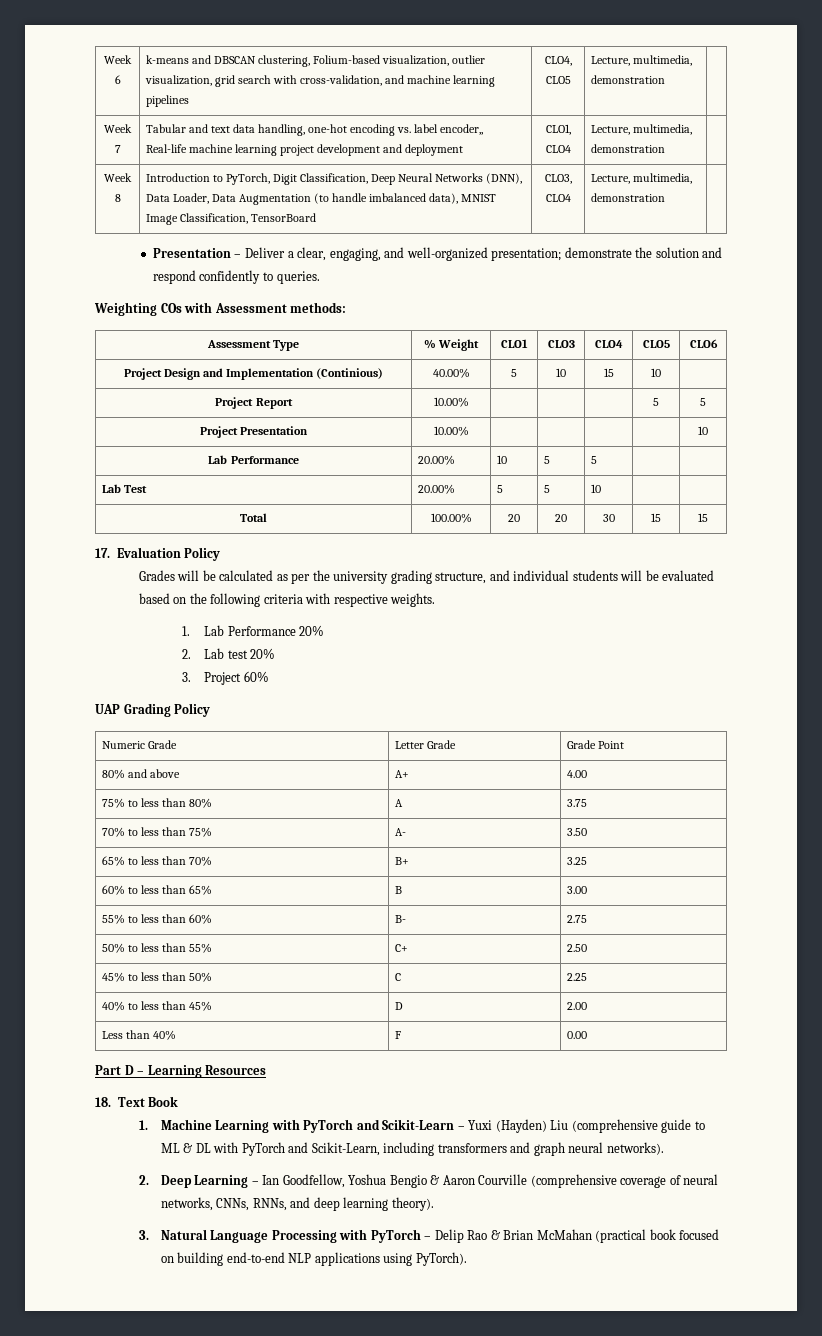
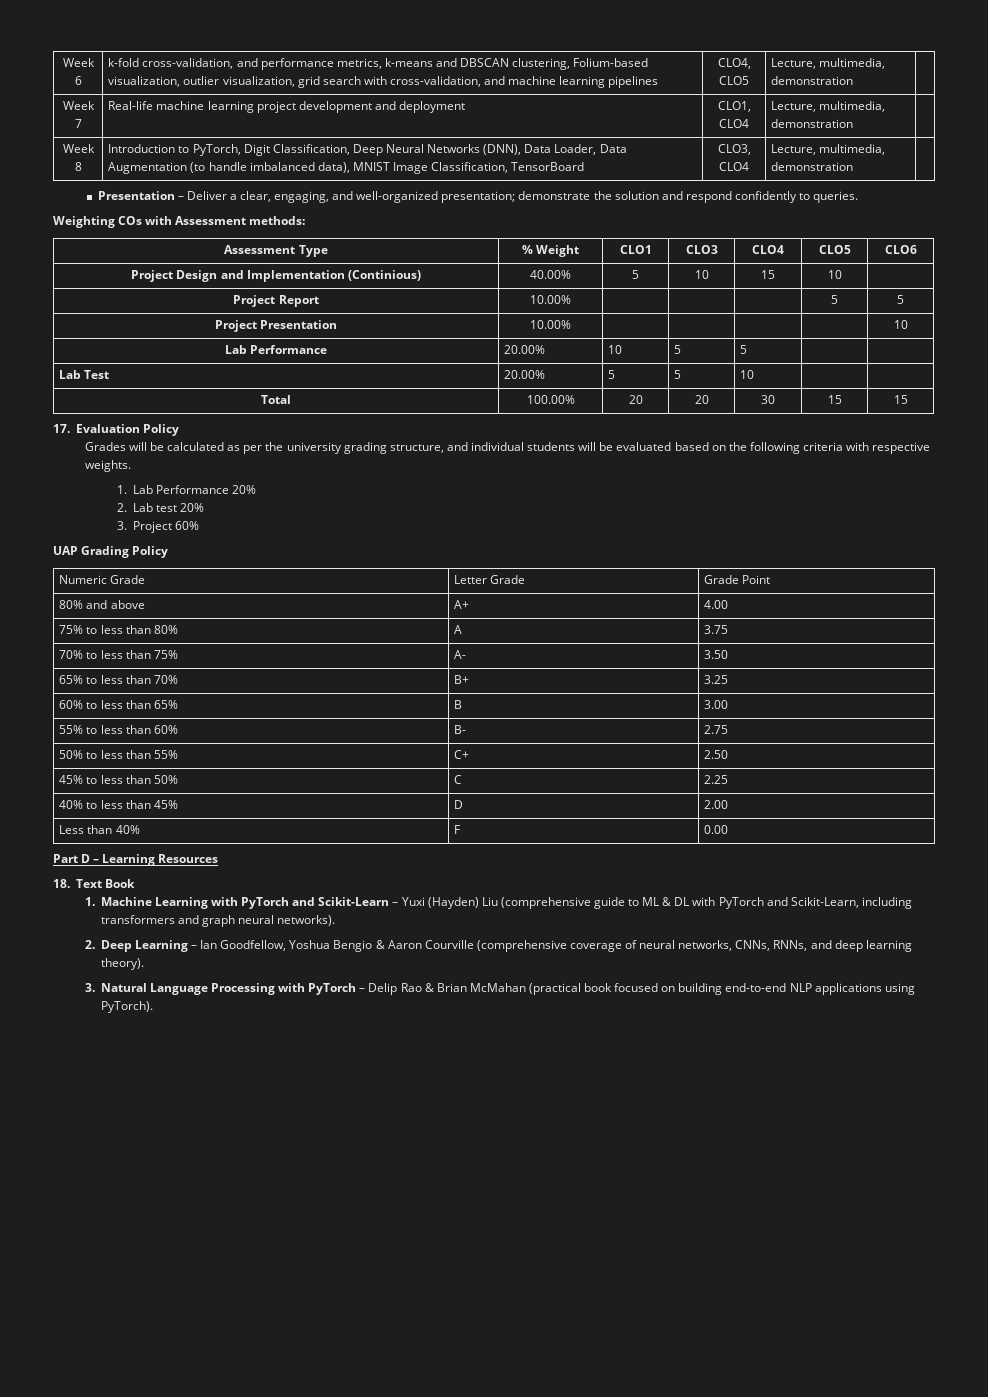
(121, 79) none -> [108,58,382,70] k-fold cross-validation, and performance metrics,
[145,124,484,136] Tabular and text data handling, one-hot encoding vs. label encoder,, -> (82, 123) none

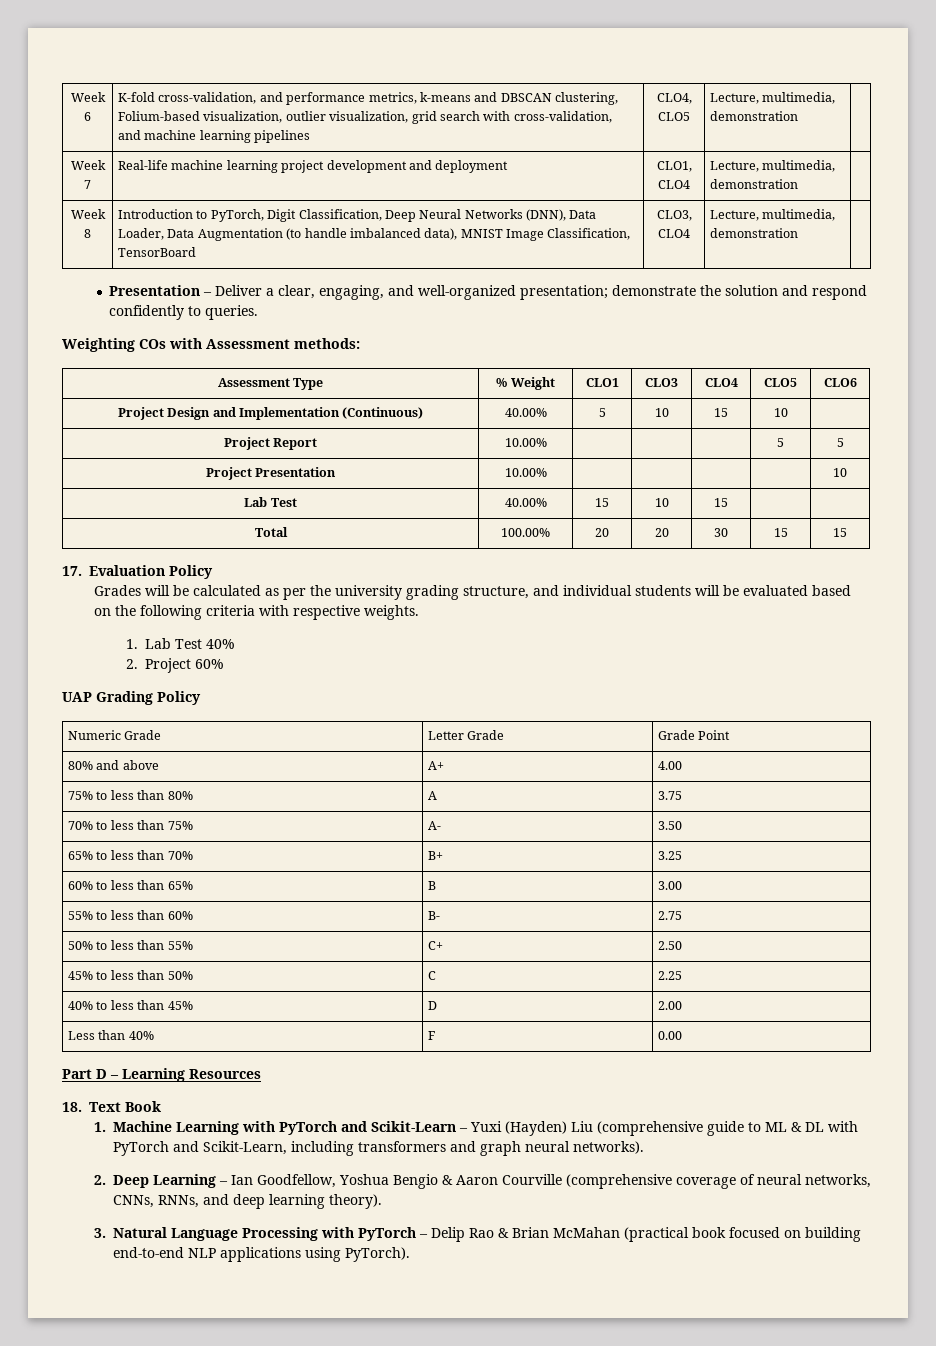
[108,58,140,67] k-fold -> [118,92,156,102] K-fold
[347,270,421,281] (Continious) -> [342,407,424,419] (Continuous)
[250,345,328,354] [504,345,546,354] [608,345,623,354] [674,345,682,354] [740,345,748,354] [59,370,110,379] [504,370,546,379] [608,370,616,379] [674,370,682,379] [740,370,755,379] Performance | 20.00% | 10 | 5 | 5 | | // Lab Test | 20.00% | 5 | 5 | 10 -> [270,498,297,507] [504,498,547,507] [595,498,609,507] [654,498,669,507] [714,498,728,507] Test | 40.00% | 15 | 10 | 15
[155,485,256,494] [116,503,204,512] [116,521,127,530] Performance 20% // 2. Lab test 20% // 3. -> [174,639,235,649] [125,659,138,669] Test 40% // 2.

